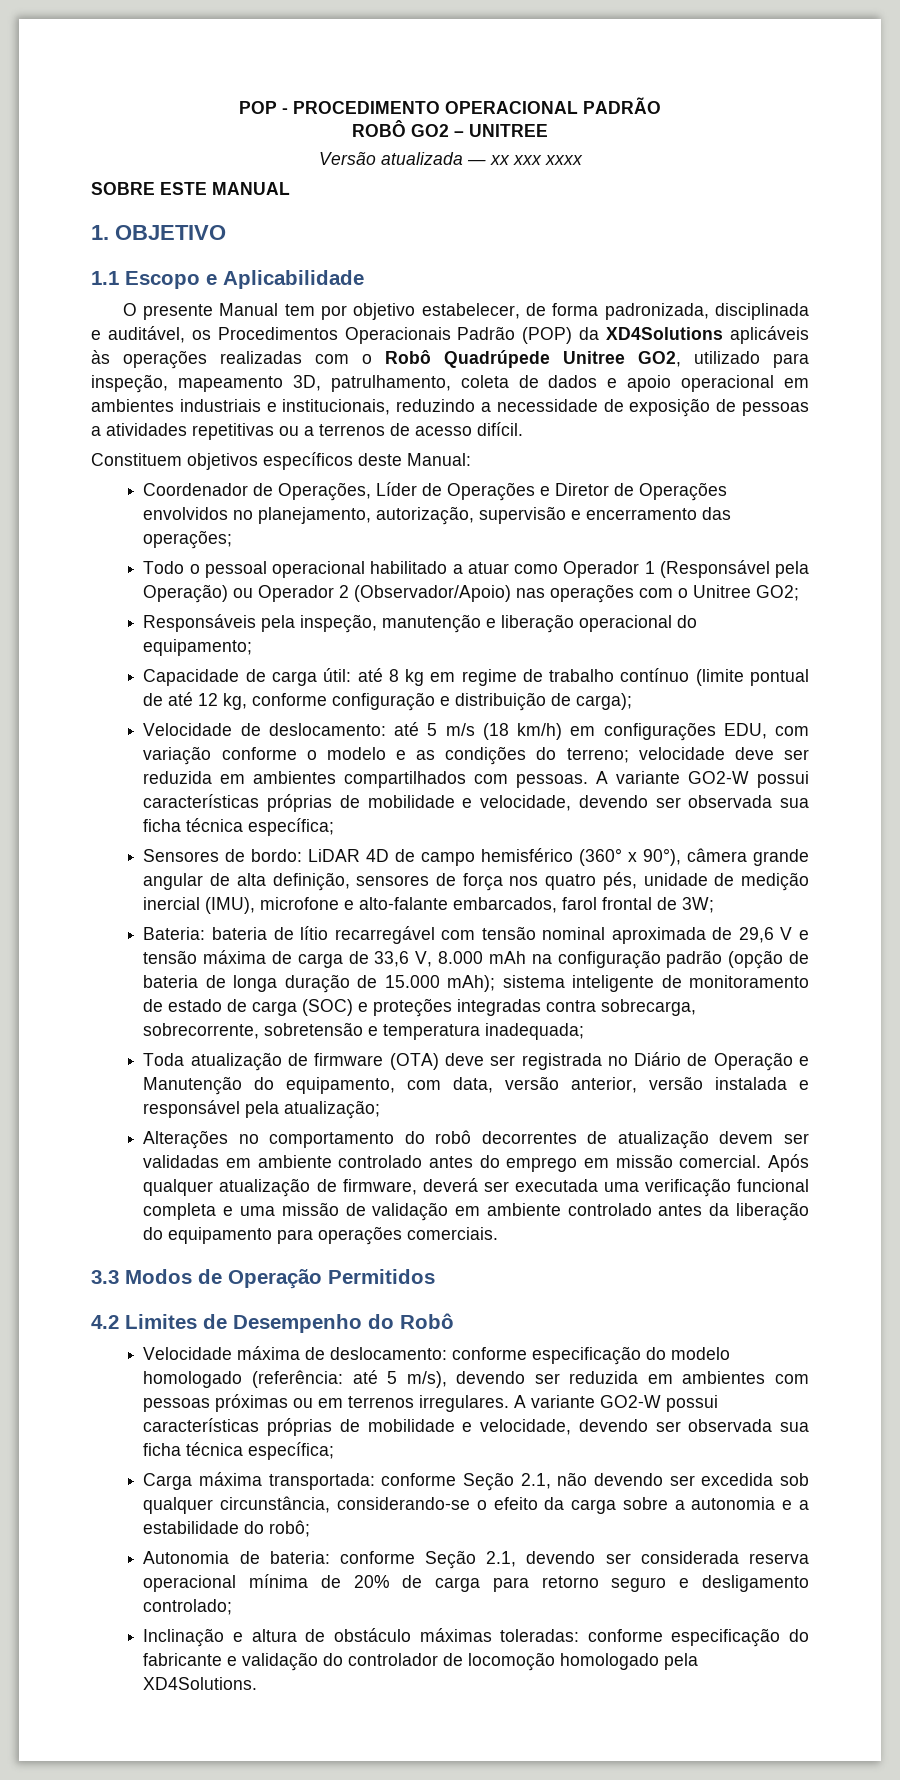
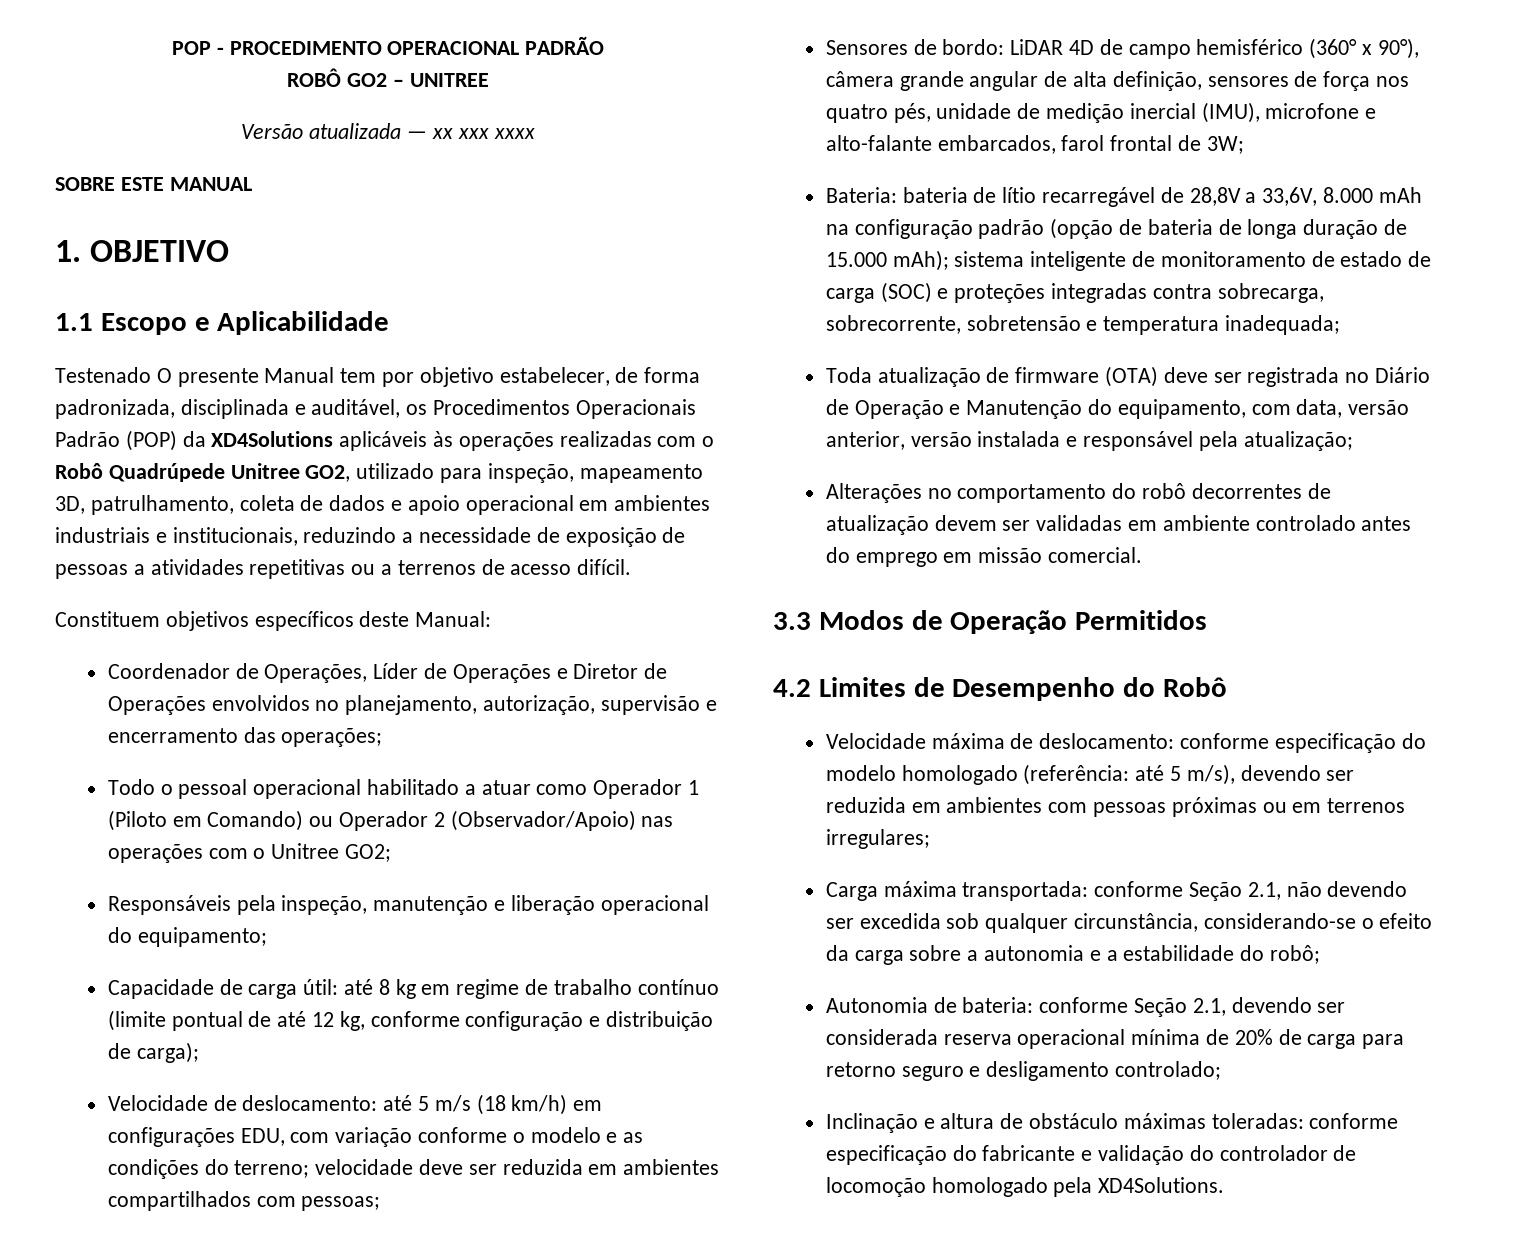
(364, 279) none -> [55,367,151,383] Testenado
[659,560,809,578] [143,584,229,603] (Responsável pela Operação) -> [107,810,304,831] (Piloto em Comando)
[516,771,809,788] [143,794,810,812] [143,818,335,836] pessoas. A variante GO2-W possui características próprias de mobilidade e velocidade, devendo ser observada sua ficha técnica específica; -> [301,1196,381,1211] pessoas;
[441,926,810,944] [143,950,433,968] com tensão nominal aproximada de 29,6 V e tensão máxima de carga de 33,6 V, -> [1160,187,1318,206] de 28,8V a 33,6V,
[767,1154,809,1172] [143,1178,810,1197] [143,1202,809,1221] [143,1226,499,1245] Após qualquer atualização de firmware, deverá ser executada uma verificação funcional completa e uma missão de validação em ambiente controlado antes da liberação do equipamento para operações comerciais. -> (1142, 555) none
[419,1395,719,1412] [143,1418,810,1436] [143,1442,335,1460] irregulares. A variante GO2-W possui características próprias de mobilidade e velocidade, devendo ser observada sua ficha técnica específica; -> [825,829,930,849] irregulares;

